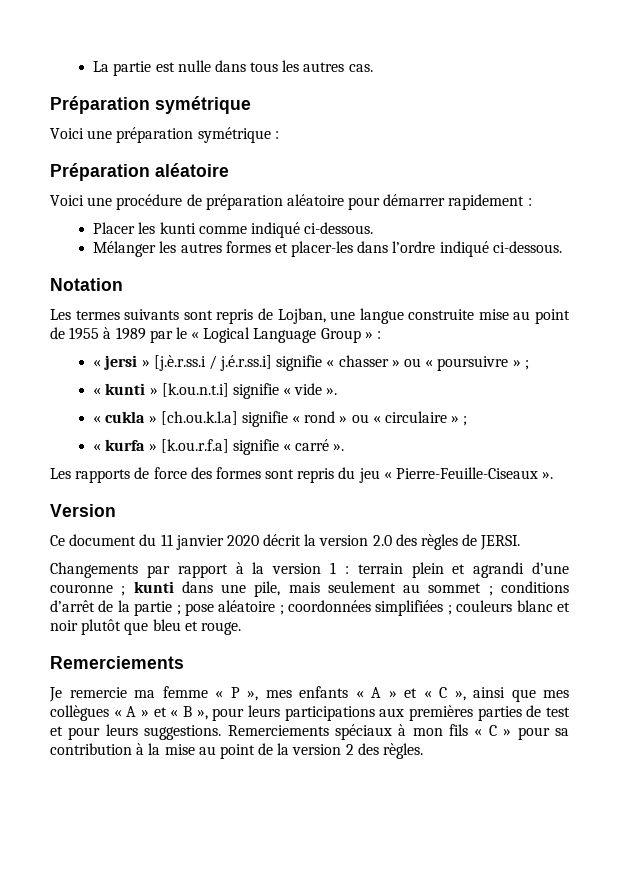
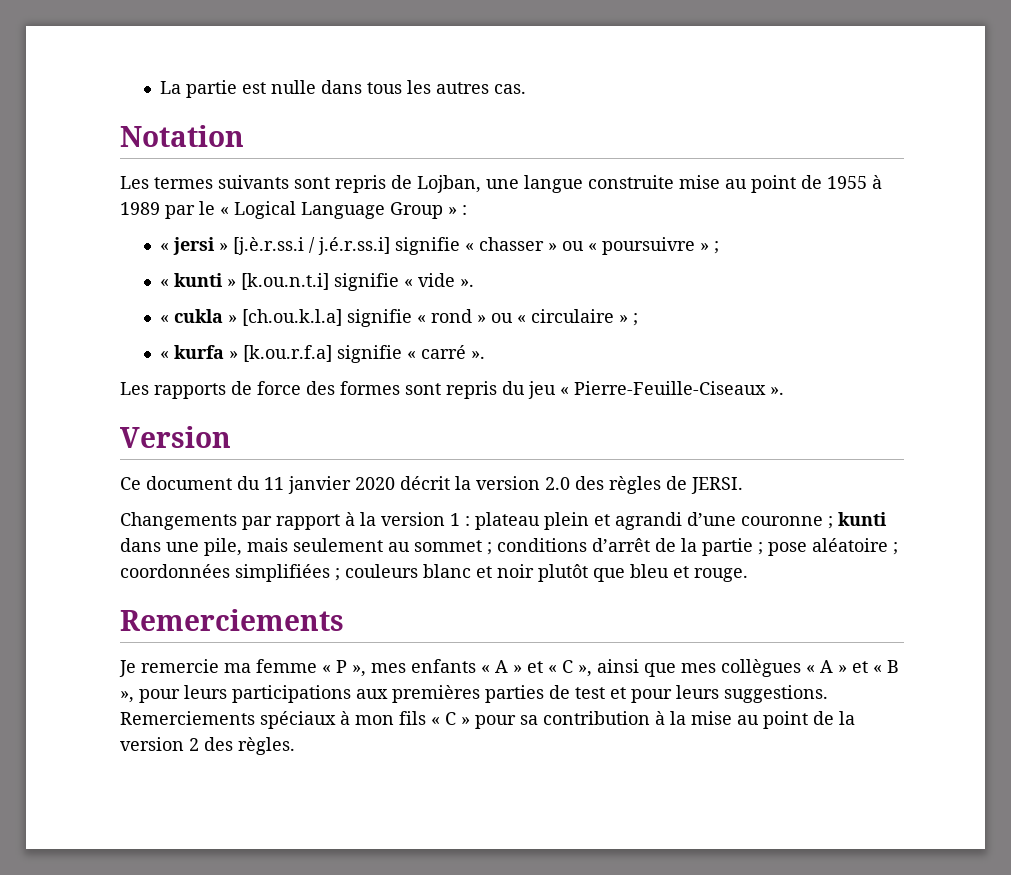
[50,96,251,114] [50,127,279,143] [50,163,229,181] [50,194,532,210] [93,222,374,238] [93,241,562,257] // Préparation symétrique // Voici une préparation symétrique : // Préparation aléatoire // Voici une procédure de préparation aléatoire pour démarrer rapidement : // Placer les kunti comme indiqué ci-dessous. // Mélanger les autres formes et placer-les dans l’ordre indiqué ci-dessous. -> (526, 89) none
[357,563,403,574] terrain -> [475,512,540,530] plateau

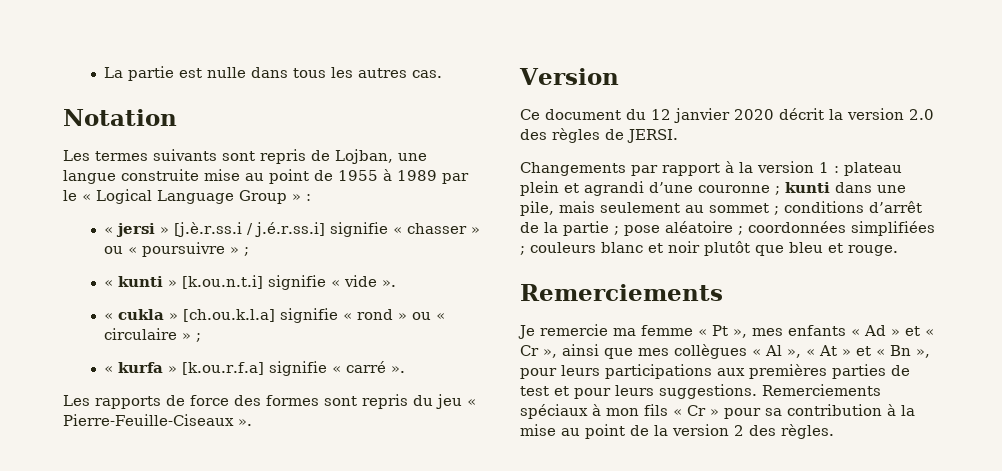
[264,477,284,490] 11 -> [651,109,671,120] 12
[336,660,347,673] P -> [712,325,728,336] Pt
[495,660,573,673] A » et « C -> [864,325,934,336] [520,345,539,356] Ad » et « Cr
[820,660,899,673] A » et « B -> [765,345,911,358] Al », « At » et « Bn
[445,712,456,725] C -> [687,405,706,416] Cr

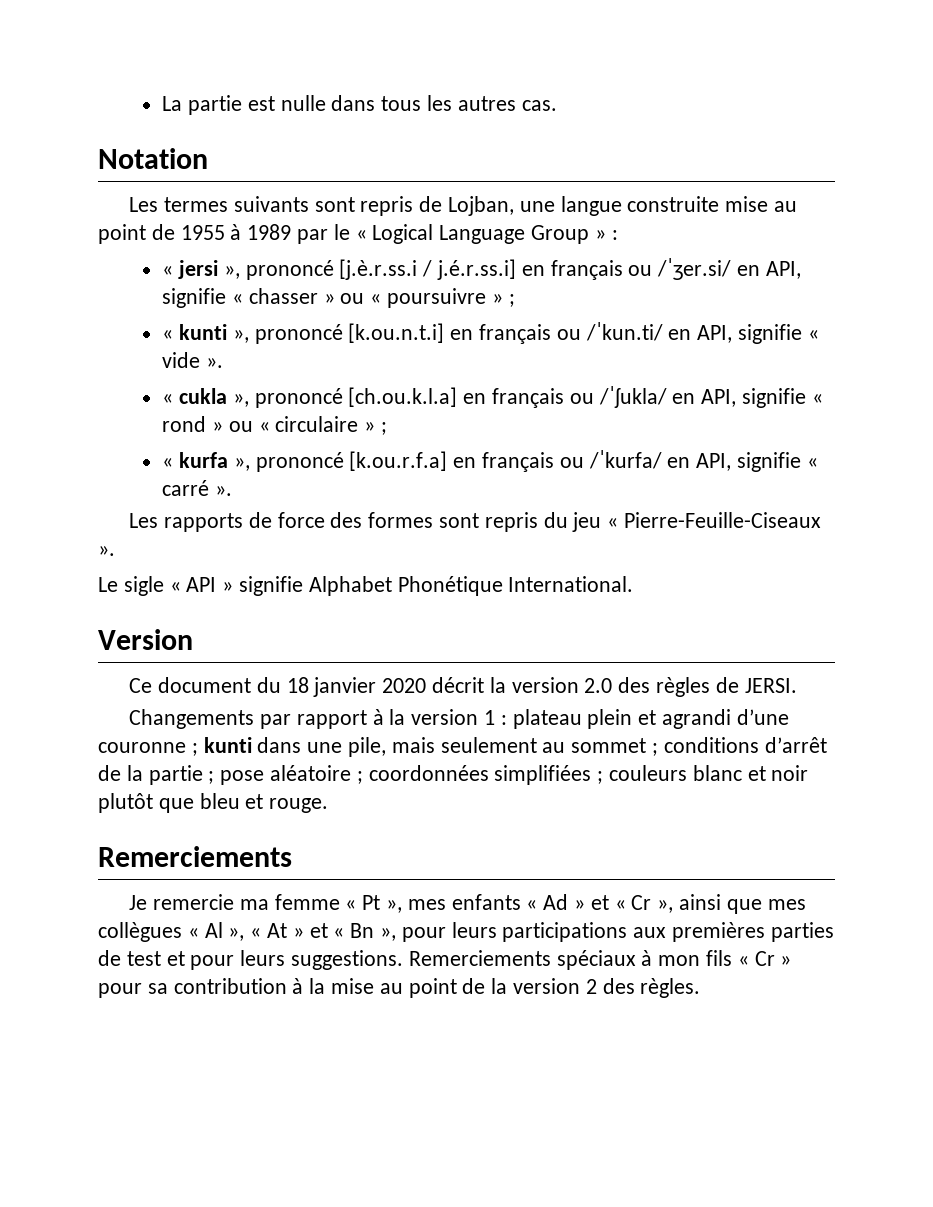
[160,227,170,234] » -> [223,260,334,280] », prononcé
(326, 229) none -> [521,258,801,280] en français ou /ˈʒer.si/ en API,
[168,275,264,289] » [k.ou.n.t.i] -> [232,322,733,344] », prononcé [k.ou.n.t.i] en français ou /ˈkun.ti/ en API,
[169,309,276,322] » [ch.ou.k.l.a] -> [232,386,737,408] », prononcé [ch.ou.k.l.a] en français ou /ˈʃukla/ en API,
[168,362,265,375] » [k.ou.r.f.a] -> [233,450,732,472] », prononcé [k.ou.r.f.a] en français ou /ˈkurfa/ en API,
(252, 422) none -> [98,576,634,596] // Le sigle « API » signifie Alphabet Phonétique International.
[651,109,671,120] 12 -> [286,677,309,693] 18

